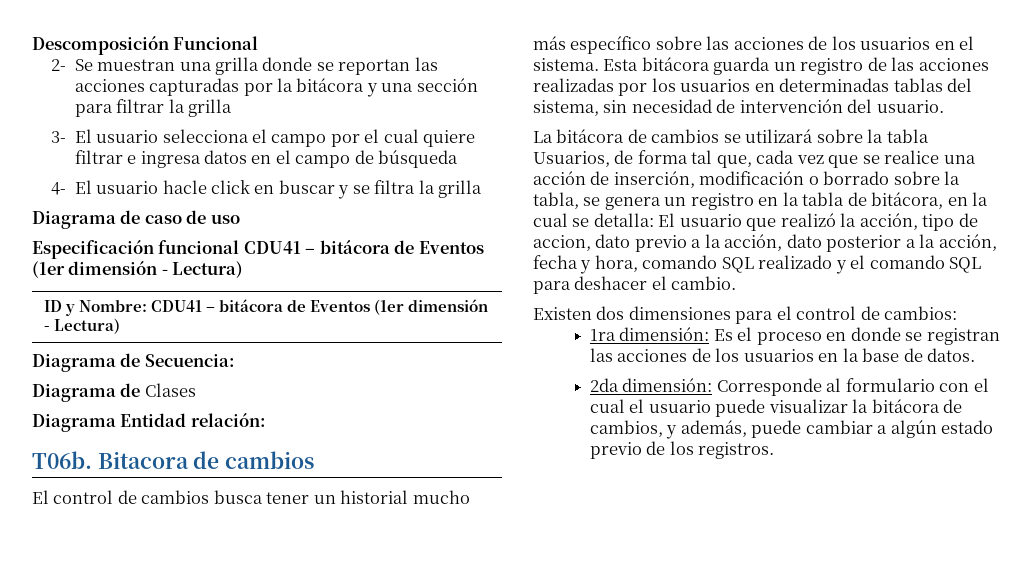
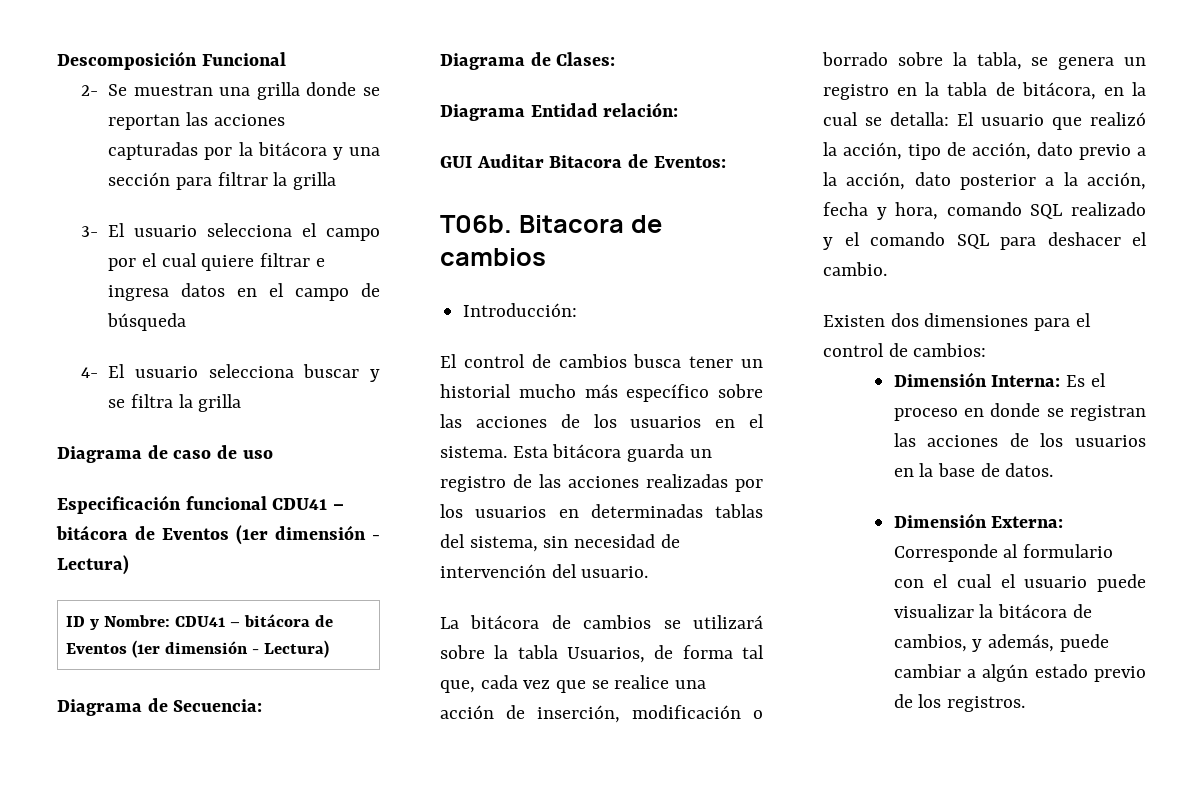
[162,180,275,194] hacle click en -> [208,364,294,378] selecciona
[144,383,196,397] Clases -> [556,52,616,66] Clases:
(266, 420) none -> [440,154,726,168] // GUI Auditar Bitacora de Eventos:
(315, 460) none -> [463,303,578,317] // Introducción:
[533,235,591,251] accion, -> [972,142,1031,160] acción,
[589,327,710,341] 1ra dimensión: -> [893,372,1061,387] Dimensión Interna:
[589,378,713,392] 2da dimensión: -> [893,513,1064,528] Dimensión Externa:

